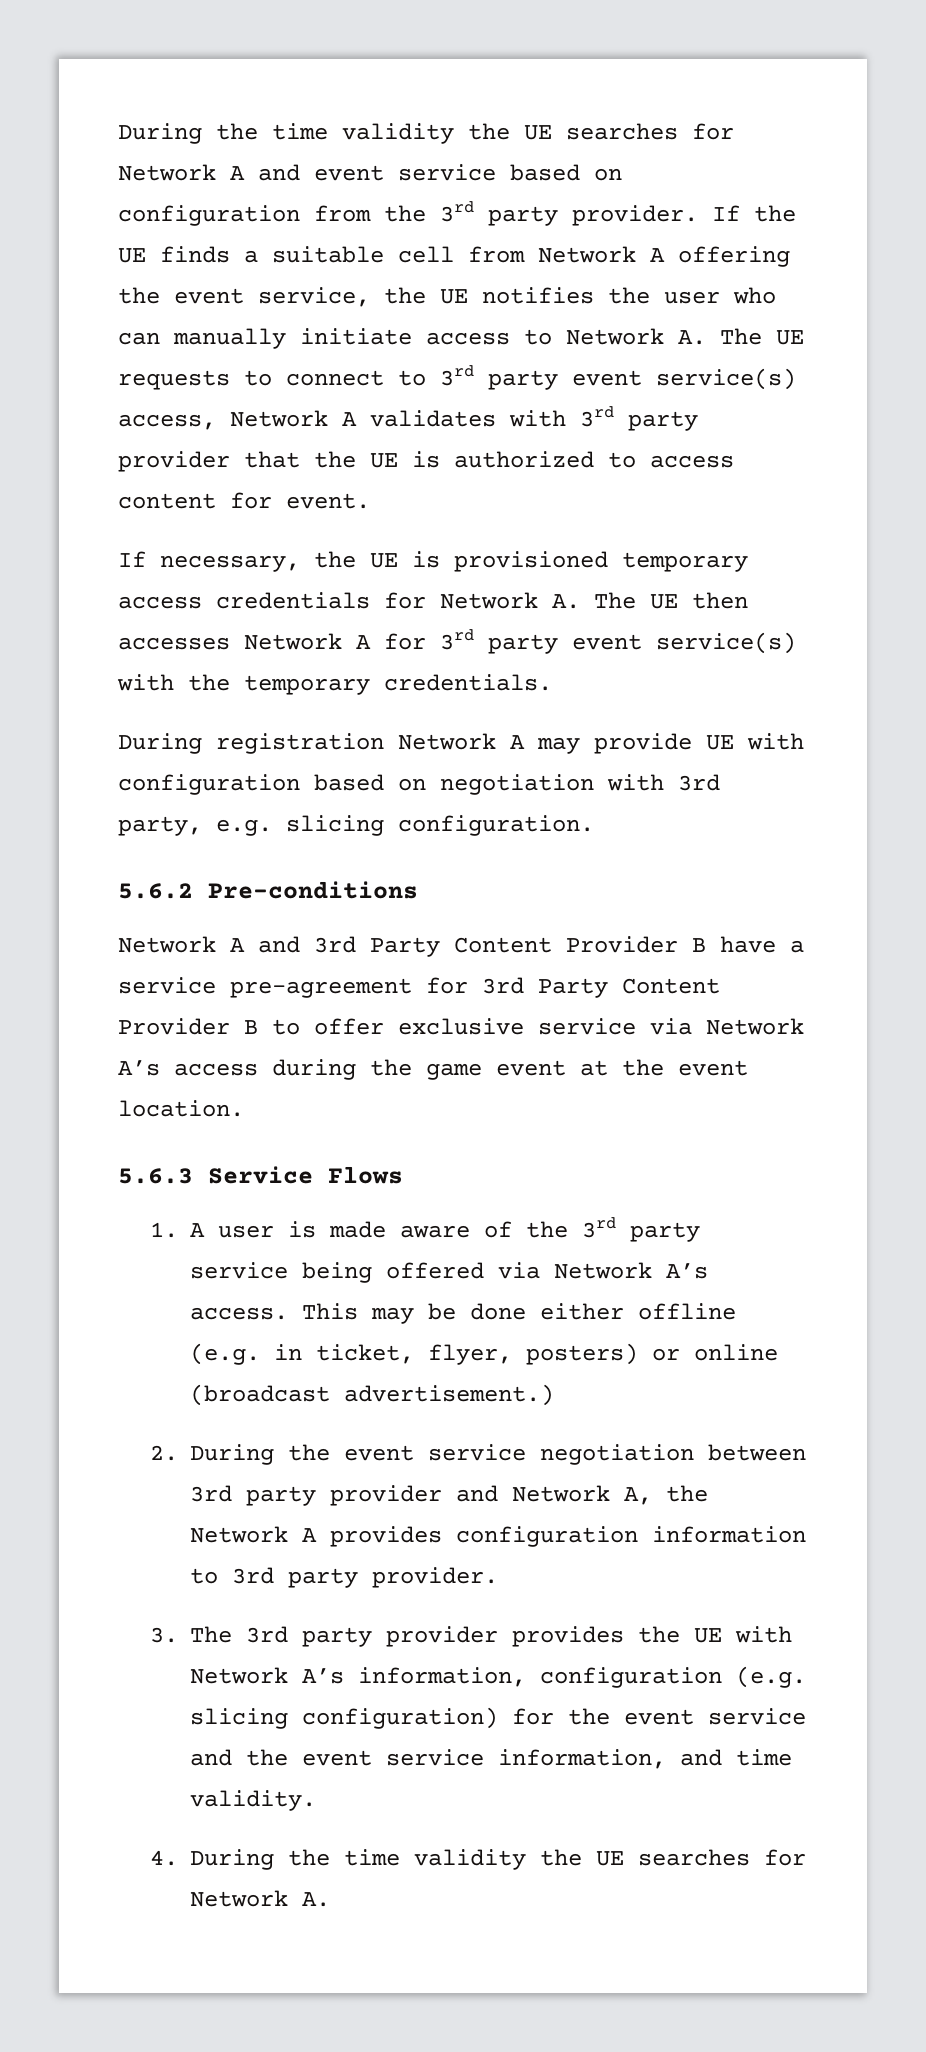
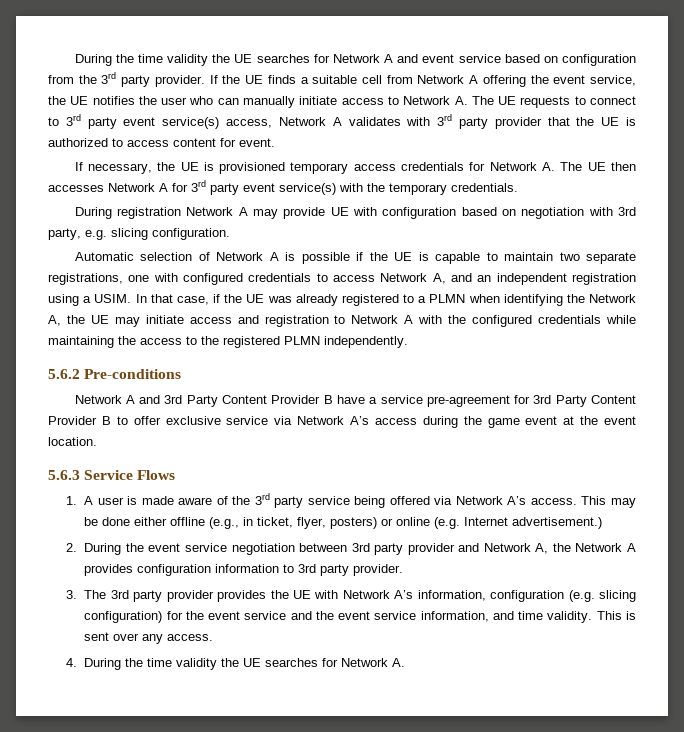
(594, 825) none -> [74,252,637,264] [48,273,636,285] [48,294,636,306] [48,315,636,327] [48,336,408,348] // Automatic selection of Network A is possible if the UE is capable to maintain two separate registrations, one with configured credentials to access Network A, and an independent registration using a USIM. In that case, if the UE was already registered to a PLMN when identifying the Network A, the UE may initiate access and registration to Network A with the configured credentials while maintaining the access to the registered PLMN independently.
[189,1343,260,1365] (e.g. -> [209,517,240,529] (e.g.,
[189,1384,330,1406] (broadcast -> [434,517,509,529] (e.g. Internet
(316, 1800) none -> [596,611,636,620] [84,632,214,644] This is sent over any access.

